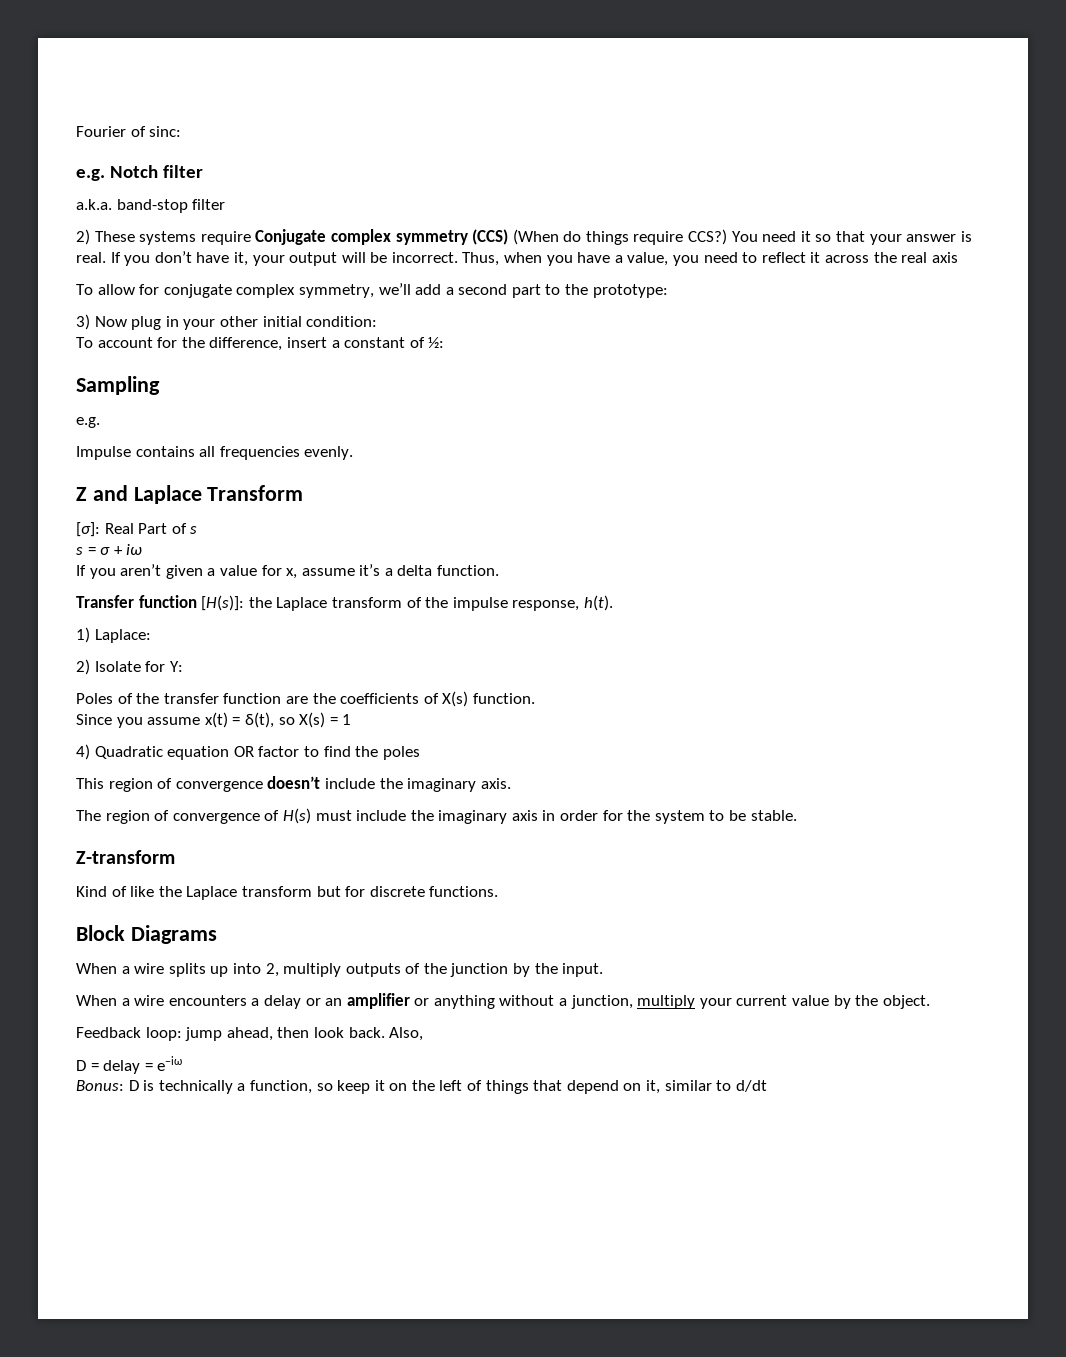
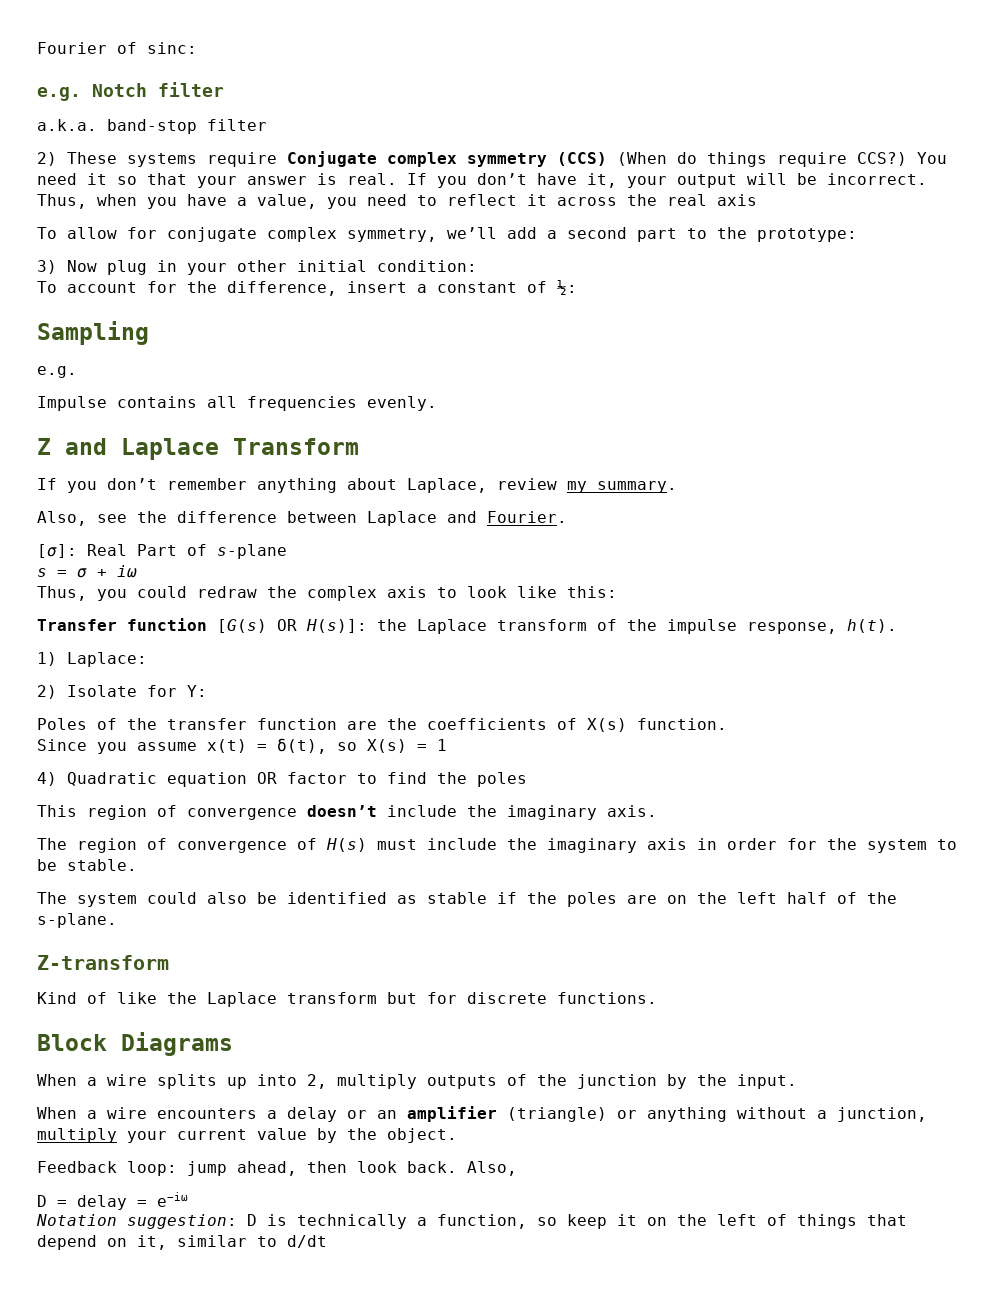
(304, 493) none -> [37,478,677,493] [37,511,567,526] // If you don’t remember anything about Laplace, review my summary. // Also, see the difference between Laplace and Fourier.
[190,526,198,534] s -> [217,544,287,559] s-plane
[76,564,500,579] If you aren’t given a value for x, assume it’s a delta function. -> [37,586,617,601] Thus, you could redraw the complex axis to look like this:
[201,595,245,611] [H(s)]: -> [217,619,367,633] [G(s) OR H(s)]:
(797, 815) none -> [37,892,897,907] [37,913,117,928] // The system could also be identified as stable if the poles are on the left half of the s-plane.
(410, 1001) none -> [507,1107,607,1122] (triangle)
[76,1080,124,1091] Bonus: -> [36,1214,237,1229] Notation suggestion:

